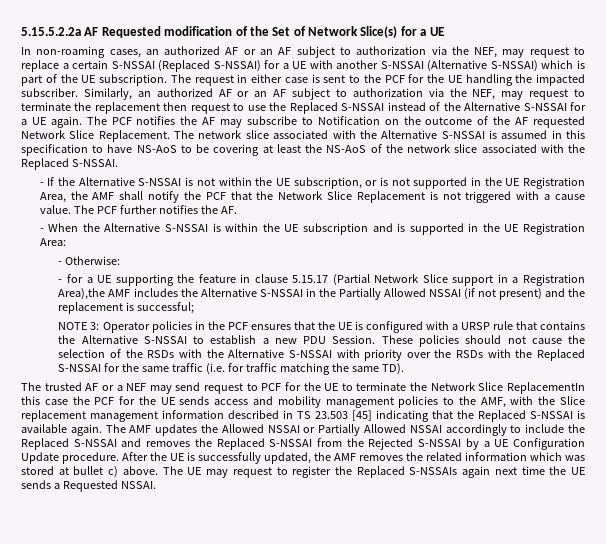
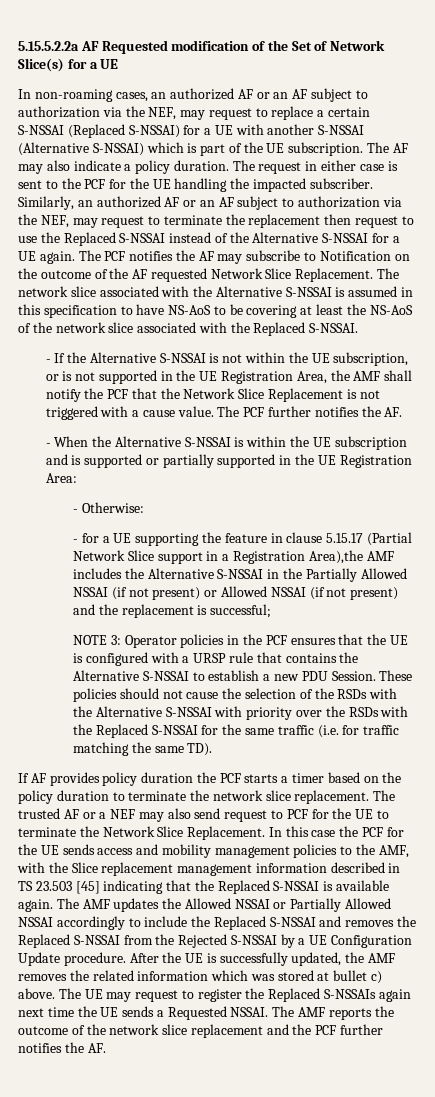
(191, 78) none -> [392,143,408,153] [18,160,255,174] AF may also indicate a policy duration. The
(464, 229) none -> [145,454,276,468] or partially supported
(542, 294) none -> [204,586,399,600] or Allowed NSSAI (if not present)
(405, 369) none -> [18,772,402,786] [18,790,370,804] If AF provides policy duration the PCF starts a timer based on the policy duration to terminate the network slice replacement.
(172, 389) none -> [167,808,191,819] also
[507,382,586,394] ReplacementIn -> [187,826,282,840] Replacement. In
(156, 485) none -> [272,1006,394,1020] [18,1024,384,1038] [18,1042,106,1053] The AMF reports the outcome of the network slice replacement and the PCF further notifies the AF.

